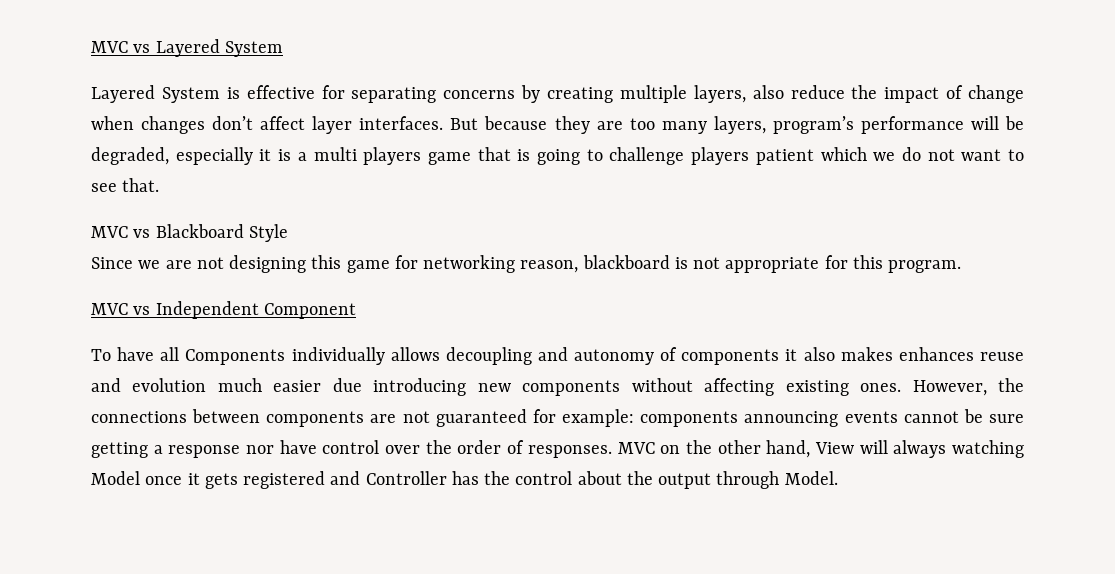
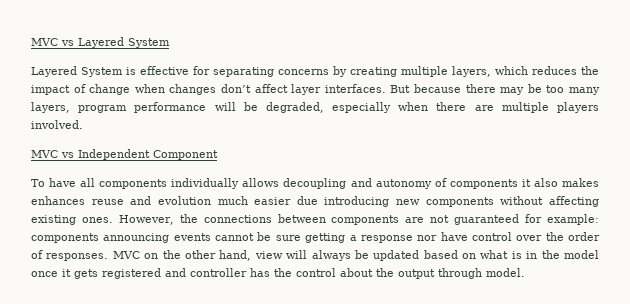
[752,85,845,99] also reduce -> [495,66,577,75] which reduces
[554,116,623,134] they are -> [465,84,542,95] there may be
[772,116,854,134] program’s -> [78,105,128,113] program
[259,147,1025,165] [91,178,160,192] [91,224,288,242] [91,255,962,273] it is a multi players game that is going to challenge players patient which we do not want to see that. // MVC vs Blackboard Style // Since we are not designing this game for networking reason, blackboard is not appropriate for this program. -> [398,102,599,113] [31,120,83,129] when there are multiple players involved.
[185,349,286,365] Components -> [99,179,168,189] components
[814,442,854,454] View -> [254,251,283,259] view
[952,440,1025,458] [91,471,140,485] watching Model -> [354,250,600,261] be updated based on what is in the model
[365,471,447,485] Controller -> [190,268,247,277] controller
[784,471,838,485] Model. -> [486,268,525,277] model.

